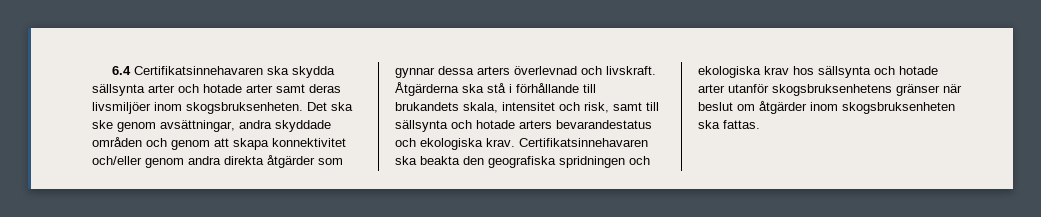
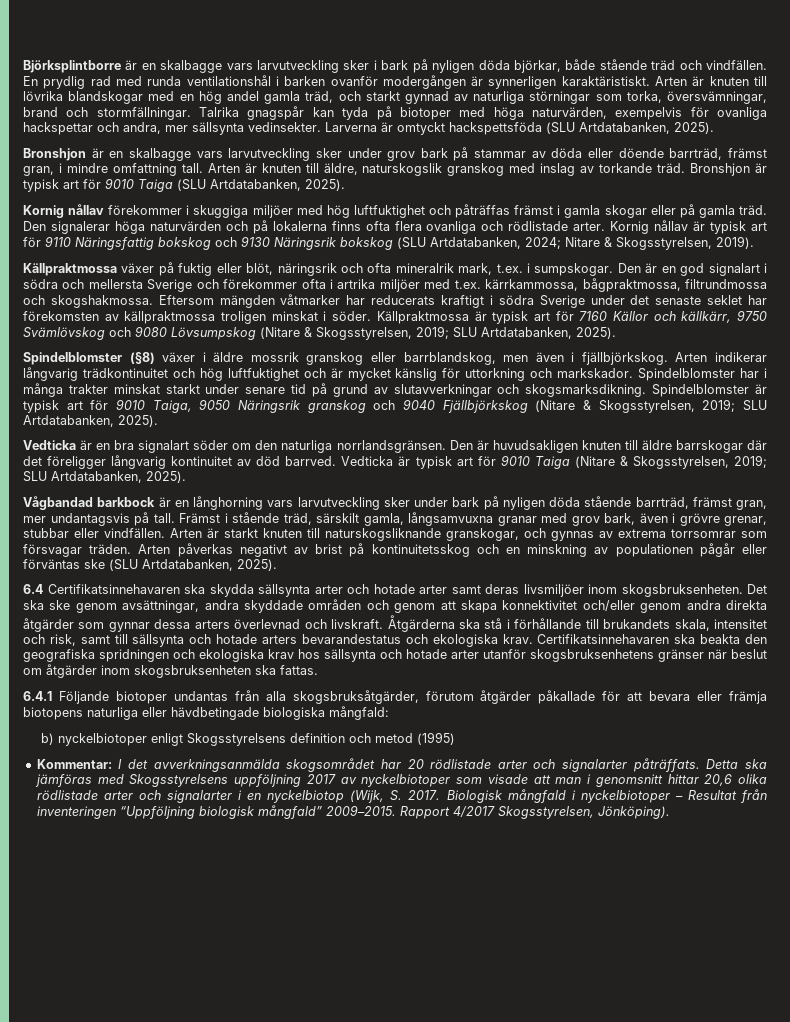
(112, 70) none -> [23,59,767,73] [23,75,767,89] [23,91,767,104] [23,106,767,120] [23,122,714,135] [23,147,767,161] [23,163,768,176] [23,178,345,192] [23,204,767,218] [23,220,768,234] [23,236,754,250] [23,262,768,276] [23,278,768,292] [23,294,768,308] [23,310,767,324] [23,326,616,340] [23,352,767,365] [23,367,767,381] [23,383,767,397] [23,399,767,413] [23,415,158,427] [23,440,767,453] [23,455,767,469] [23,471,186,483] [23,496,767,510] [23,512,767,526] [23,528,767,541] [23,543,767,557] [23,559,277,571] Björksplintborre är en skalbagge vars larvutveckling sker i bark på nyligen döda björkar, både stående träd och vindfällen. En prydlig rad med runda ventilationshål i barken ovanför modergången är synnerligen karaktäristiskt. Arten är knuten till lövrika blandskogar med en hög andel gamla träd, och starkt gynnad av naturliga störningar som torka, översvämningar, brand och stormfällningar. Talrika gnagspår kan tyda på biotoper med höga naturvärden, exempelvis för ovanliga hackspettar och andra, mer sällsynta vedinsekter. Larverna är omtyckt hackspettsföda (SLU Artdatabanken, 2025). // Bronshjon är en skalbagge vars larvutveckling sker under grov bark på stammar av döda eller döende barrträd, främst gran, i mindre omfattning tall. Arten är knuten till äldre, naturskogslik granskog med inslag av torkande träd. Bronshjon är typisk art för 9010 Taiga (SLU Artdatabanken, 2025). // Kornig nållav förekommer i skuggiga miljöer med hög luftfuktighet och påträffas främst i gamla skogar eller på gamla träd. Den signalerar höga naturvärden och på lokalerna finns ofta flera ovanliga och rödlistade arter. Kornig nållav är typisk art för 9110 Näringsfattig bokskog och 9130 Näringsrik bokskog (SLU Artdatabanken, 2024; Nitare & Skogsstyrelsen, 2019). // Källpraktmossa växer på fuktig eller blöt, näringsrik och ofta mineralrik mark, t.ex. i sumpskogar. Den är en god signalart i södra och mellersta Sverige och förekommer ofta i artrika miljöer med t.ex. kärrkammossa, bågpraktmossa, filtrundmossa och skogshakmossa. Eftersom mängden våtmarker har reducerats kraftigt i södra Sverige under det senaste seklet har förekomsten av källpraktmossa troligen minskat i söder. Källpraktmossa är typisk art för 7160 Källor och källkärr, 9750 Svämlövskog och 9080 Lövsumpskog (Nitare & Skogsstyrelsen, 2019; SLU Artdatabanken, 2025). // Spindelblomster (§8) växer i äldre mossrik granskog eller barrblandskog, men även i fjällbjörkskog. Arten indikerar långvarig trädkontinuitet och hög luftfuktighet och är mycket känslig för uttorkning och markskador. Spindelblomster har i många trakter minskat starkt under senare tid på grund av slutavverkningar och skogsmarksdikning. Spindelblomster är typisk art för 9010 Taiga, 9050 Näringsrik granskog och 9040 Fjällbjörkskog (Nitare & Skogsstyrelsen, 2019; SLU Artdatabanken, 2025). // Vedticka är en bra signalart söder om den naturliga norrlandsgränsen. Den är huvudsakligen knuten till äldre barrskogar där det föreligger långvarig kontinuitet av död barrved. Vedticka är typisk art för 9010 Taiga (Nitare & Skogsstyrelsen, 2019; SLU Artdatabanken, 2025). // Vågbandad barkbock är en långhorning vars larvutveckling sker under bark på nyligen döda stående barrträd, främst gran, mer undantagsvis på tall. Främst i stående träd, särskilt gamla, långsamvuxna granar med grov bark, även i grövre grenar, stubbar eller vindfällen. Arten är starkt knuten till naturskogsliknande granskogar, och gynnas av extrema torrsomrar som försvagar träden. Arten påverkas negativt av brist på kontinuitetsskog och en minskning av populationen pågår eller förväntas ske (SLU Artdatabanken, 2025). //
(760, 124) none -> [23,690,768,704] [23,706,389,720] [40,732,455,746] [36,758,767,772] [34,774,767,787] [36,789,767,803] [36,805,670,819] // 6.4.1 Följande biotoper undantas från alla skogsbruksåtgärder, förutom åtgärder påkallade för att bevara eller främja biotopens naturliga eller hävdbetingade biologiska mångfald: // b) nyckelbiotoper enligt Skogsstyrelsens definition och metod (1995) // Kommentar: I det avverkningsanmälda skogsområdet har 20 rödlistade arter och signalarter påträffats. Detta ska jämföras med Skogsstyrelsens uppföljning 2017 av nyckelbiotoper som visade att man i genomsnitt hittar 20,6 olika rödlistade arter och signalarter i en nyckelbiotop (Wijk, S. 2017. Biologisk mångfald i nyckelbiotoper – Resultat från inventeringen “Uppföljning biologisk mångfald” 2009–2015. Rapport 4/2017 Skogsstyrelsen, Jönköping).

